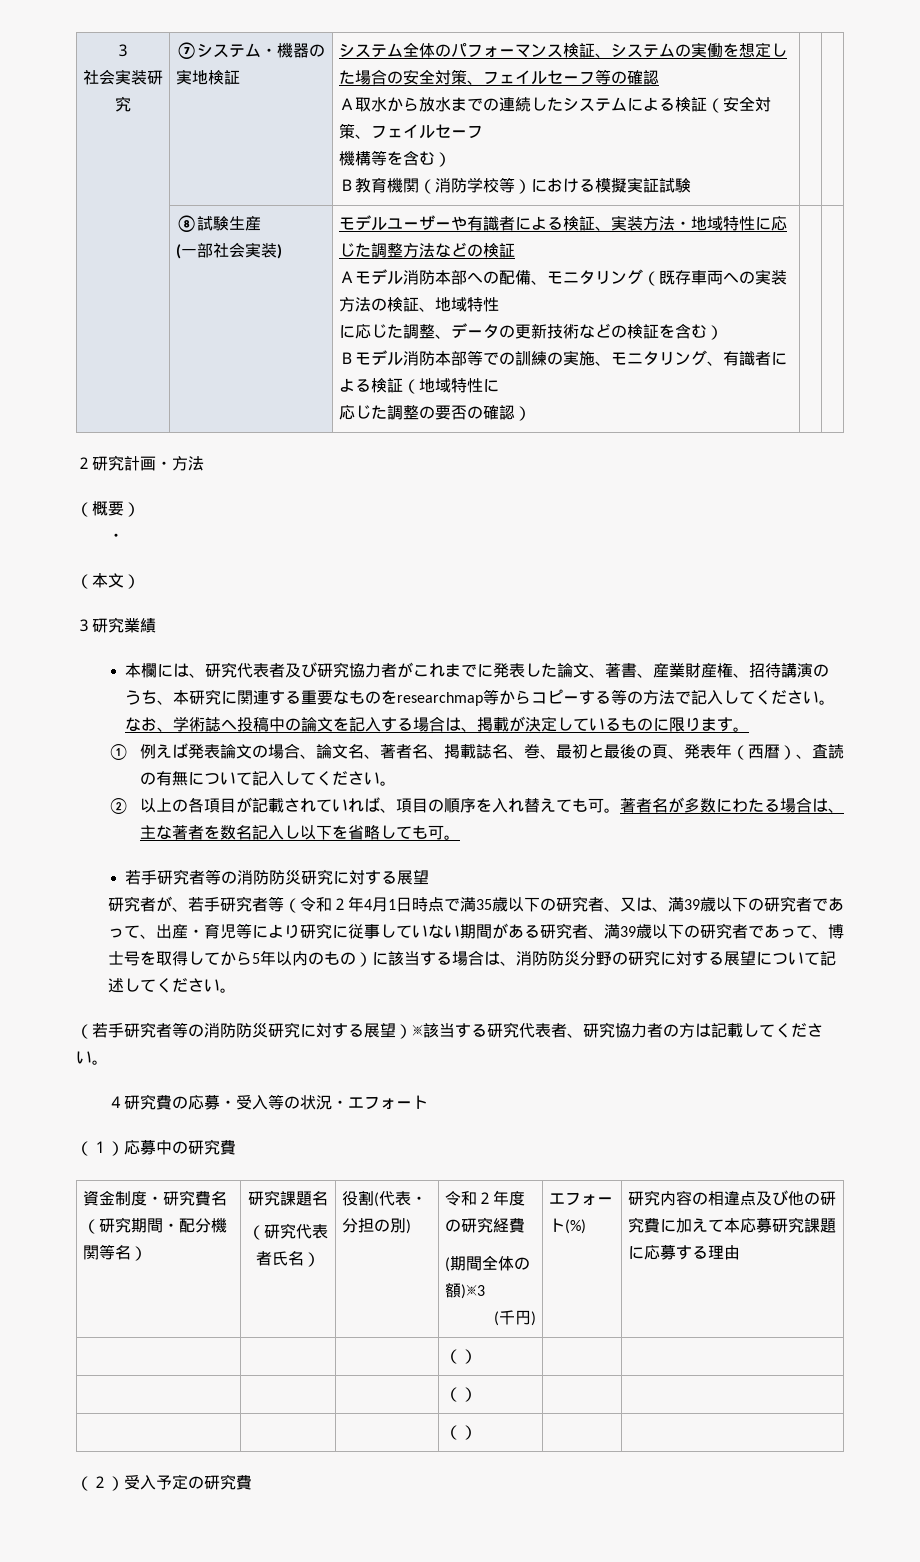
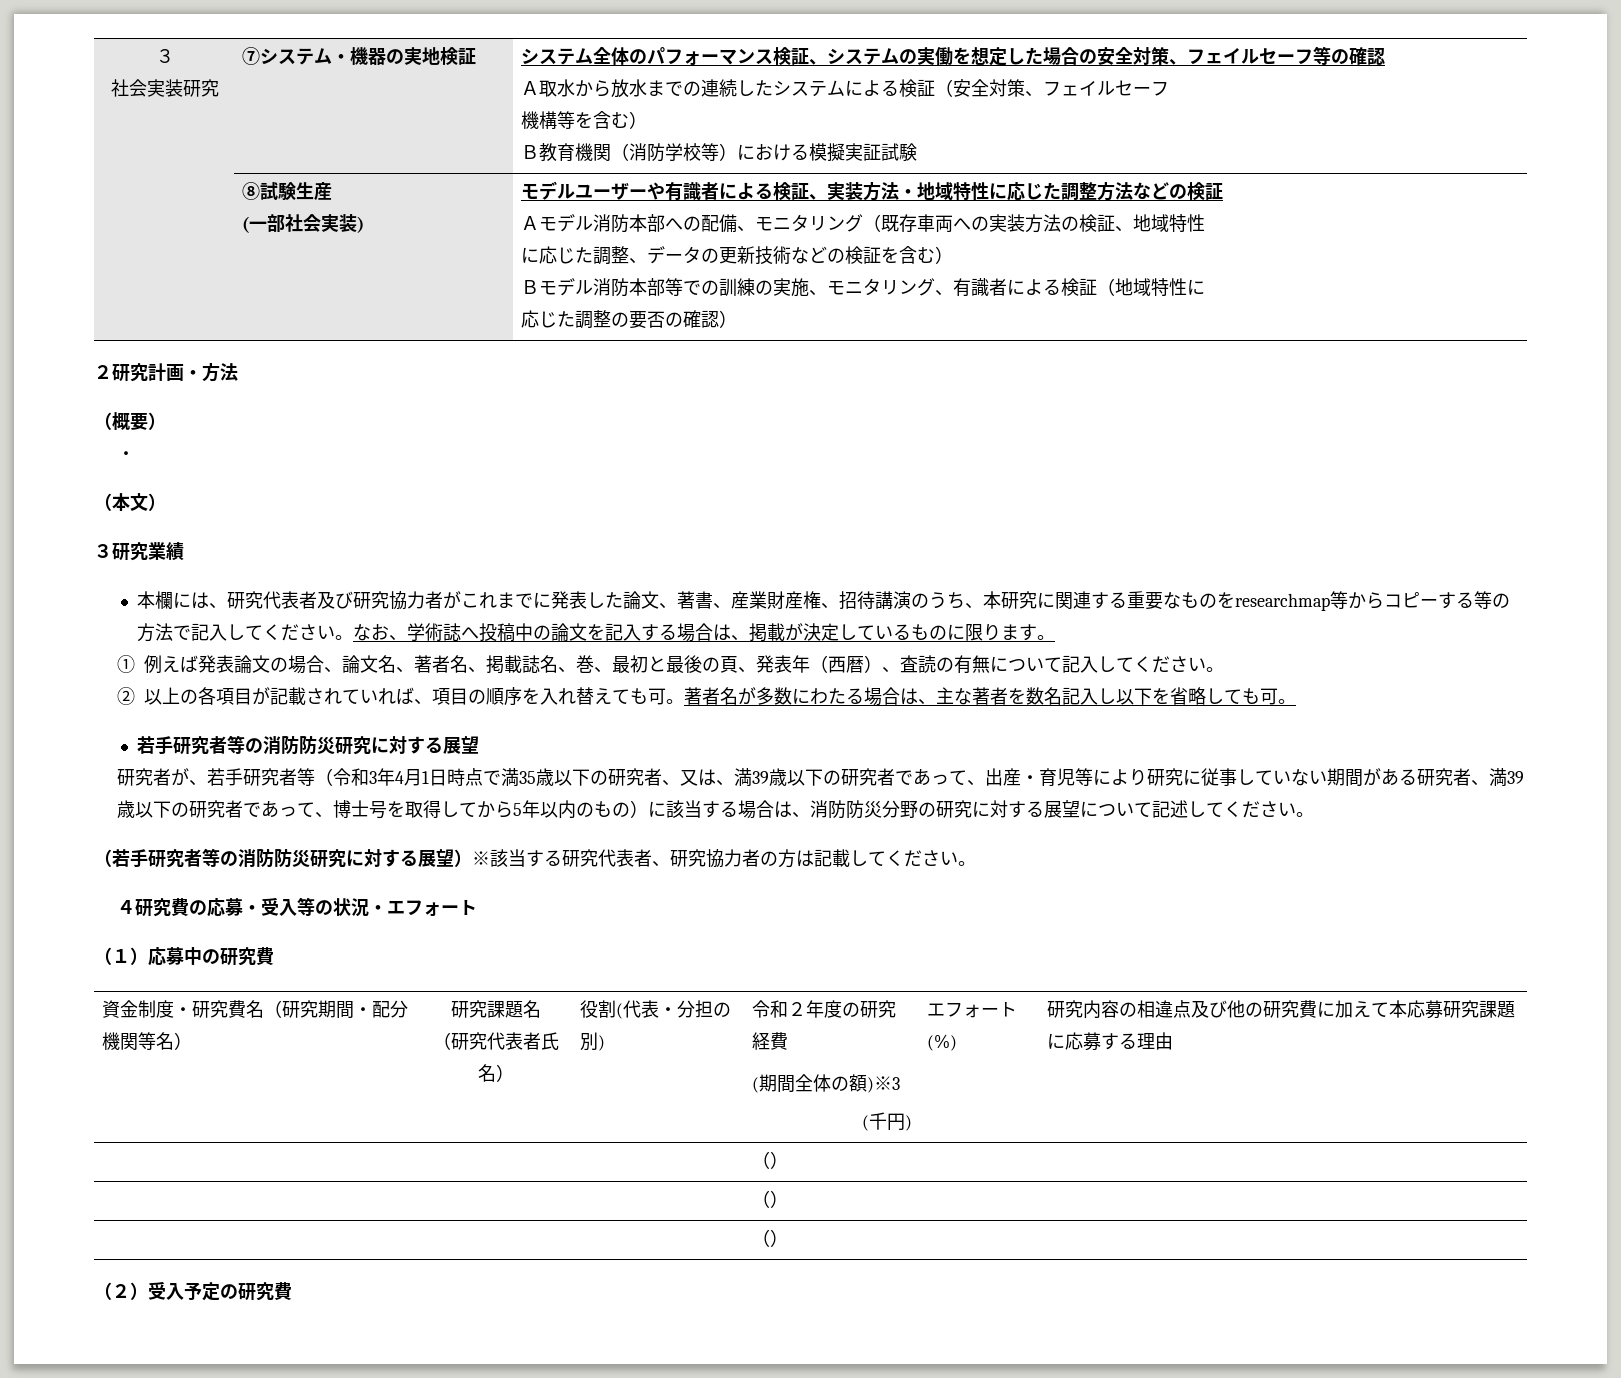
[331,898,348,910] ２ -> [369,771,378,784] 3

